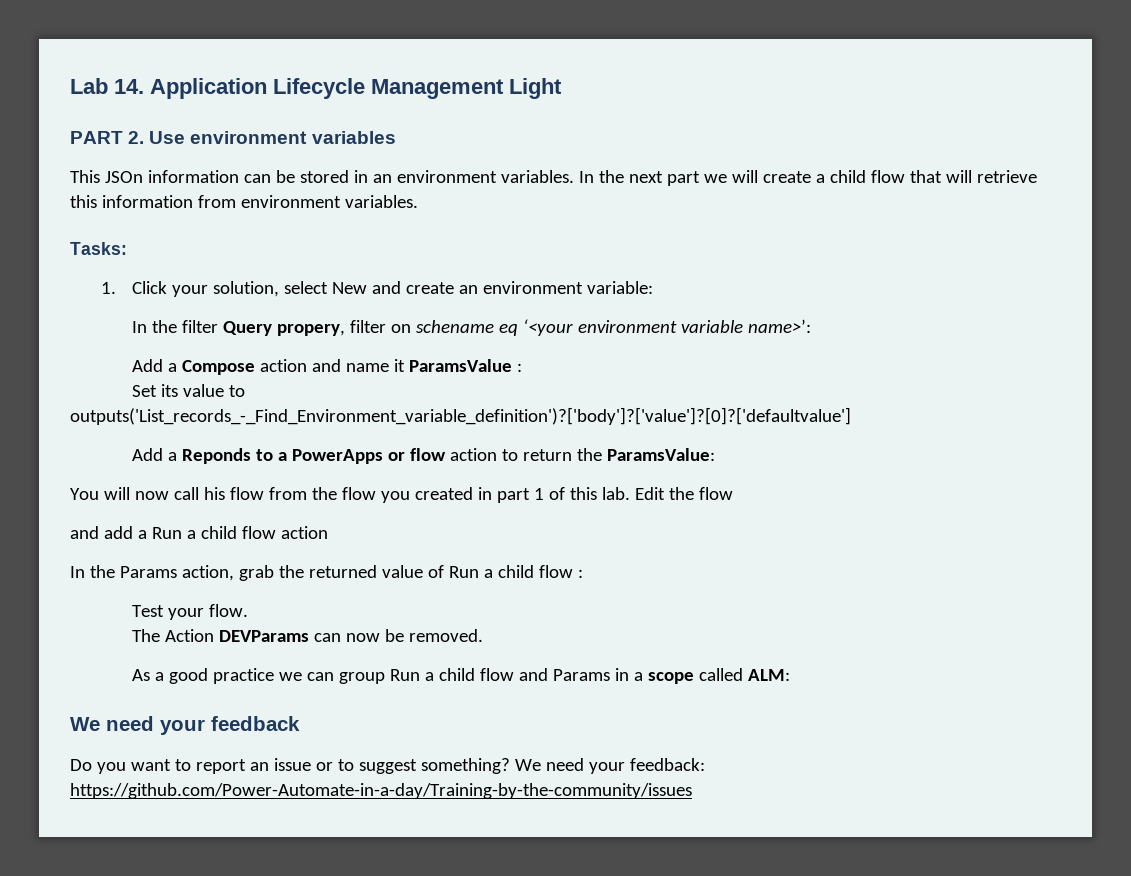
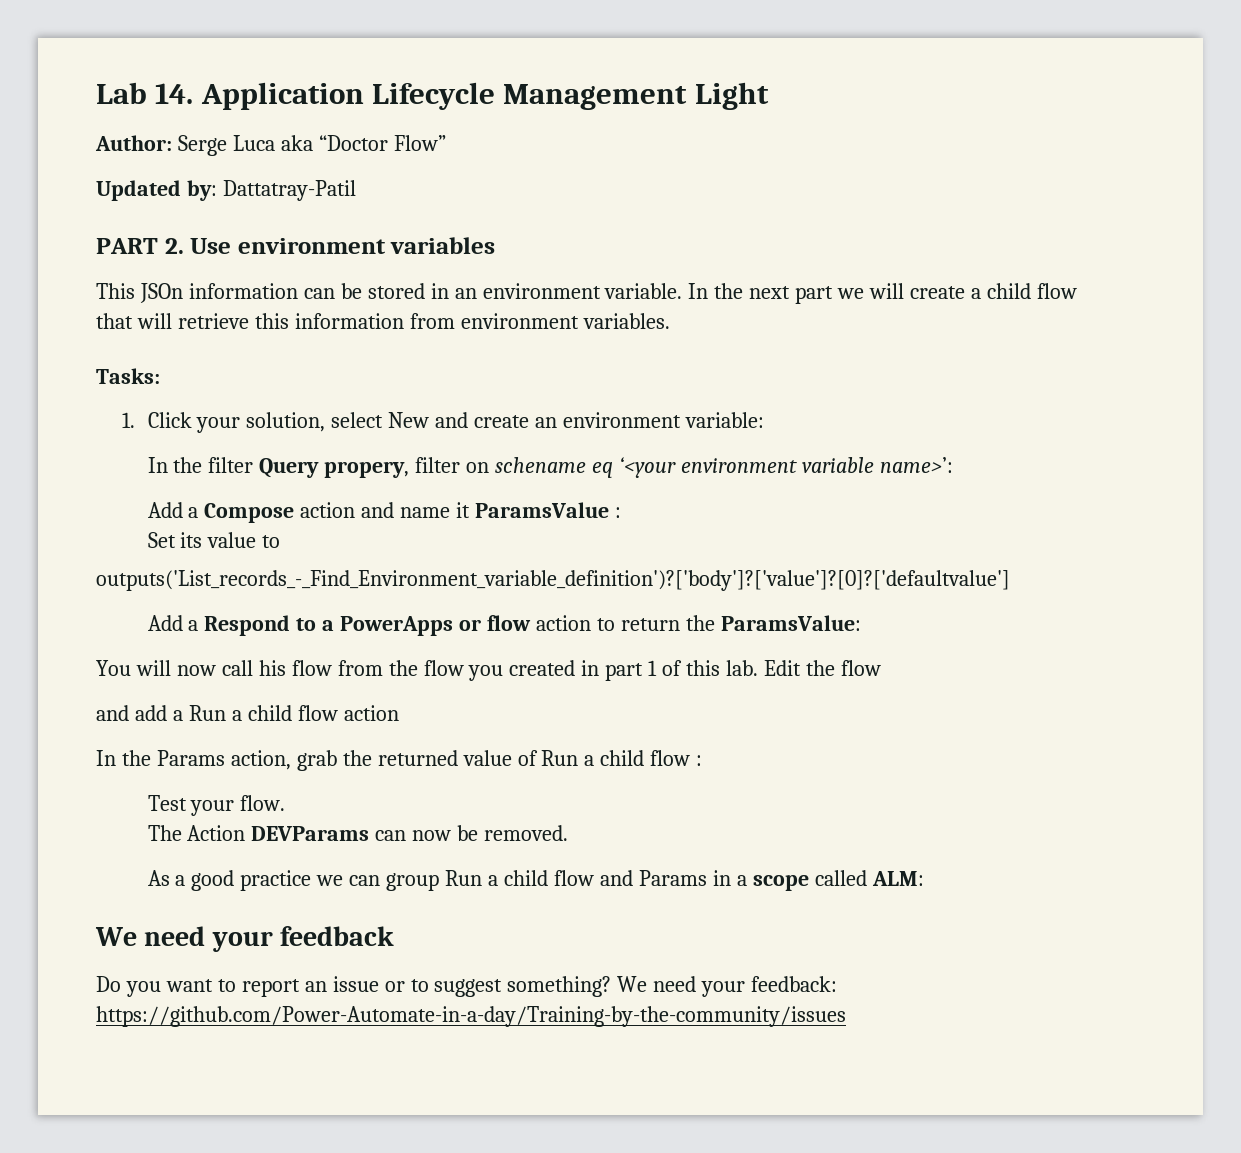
(562, 88) none -> [95,135,446,156] [96,180,356,201] // Author: Serge Luca aka “Doctor Flow” // Updated by: Dattatray-Patil
[500,170,574,183] variables. -> [604,283,683,299] variable.
[181,448,251,464] Reponds -> [204,615,291,636] Respond

